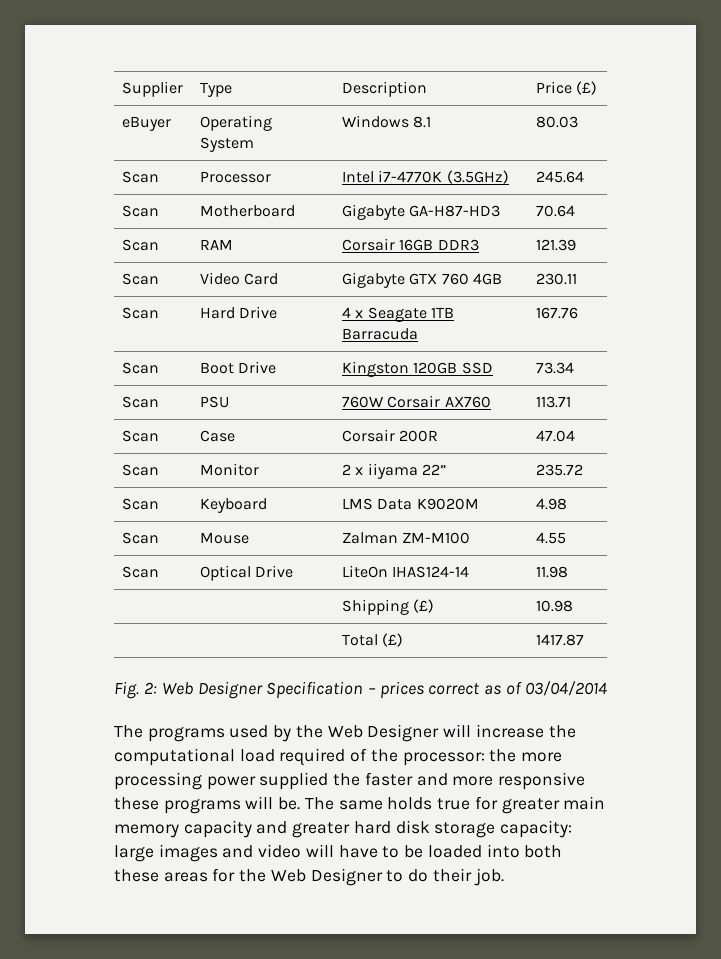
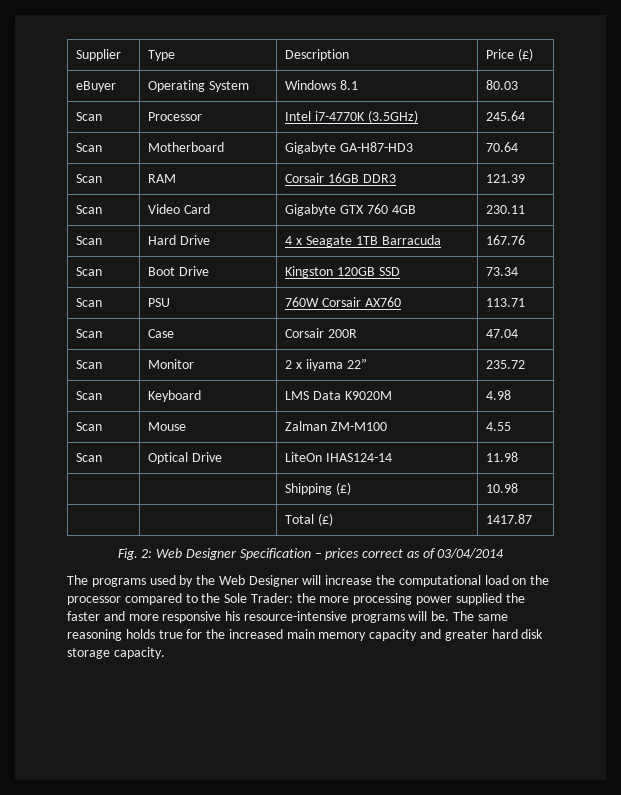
[279,748,485,766] required of the processor: -> [512,575,550,585] [67,593,293,605] on the processor compared to the Sole Trader:
[114,797,159,810] these -> [225,611,347,621] his resource-intensive
(383, 805) none -> [67,629,122,641] reasoning
[501,798,560,814] greater -> [206,629,283,639] the increased
[500,820,573,838] [114,844,563,862] [114,868,504,886] capacity: large images and video will have to be loaded into both these areas for the Web Designer to do their job. -> [113,647,165,659] capacity.

